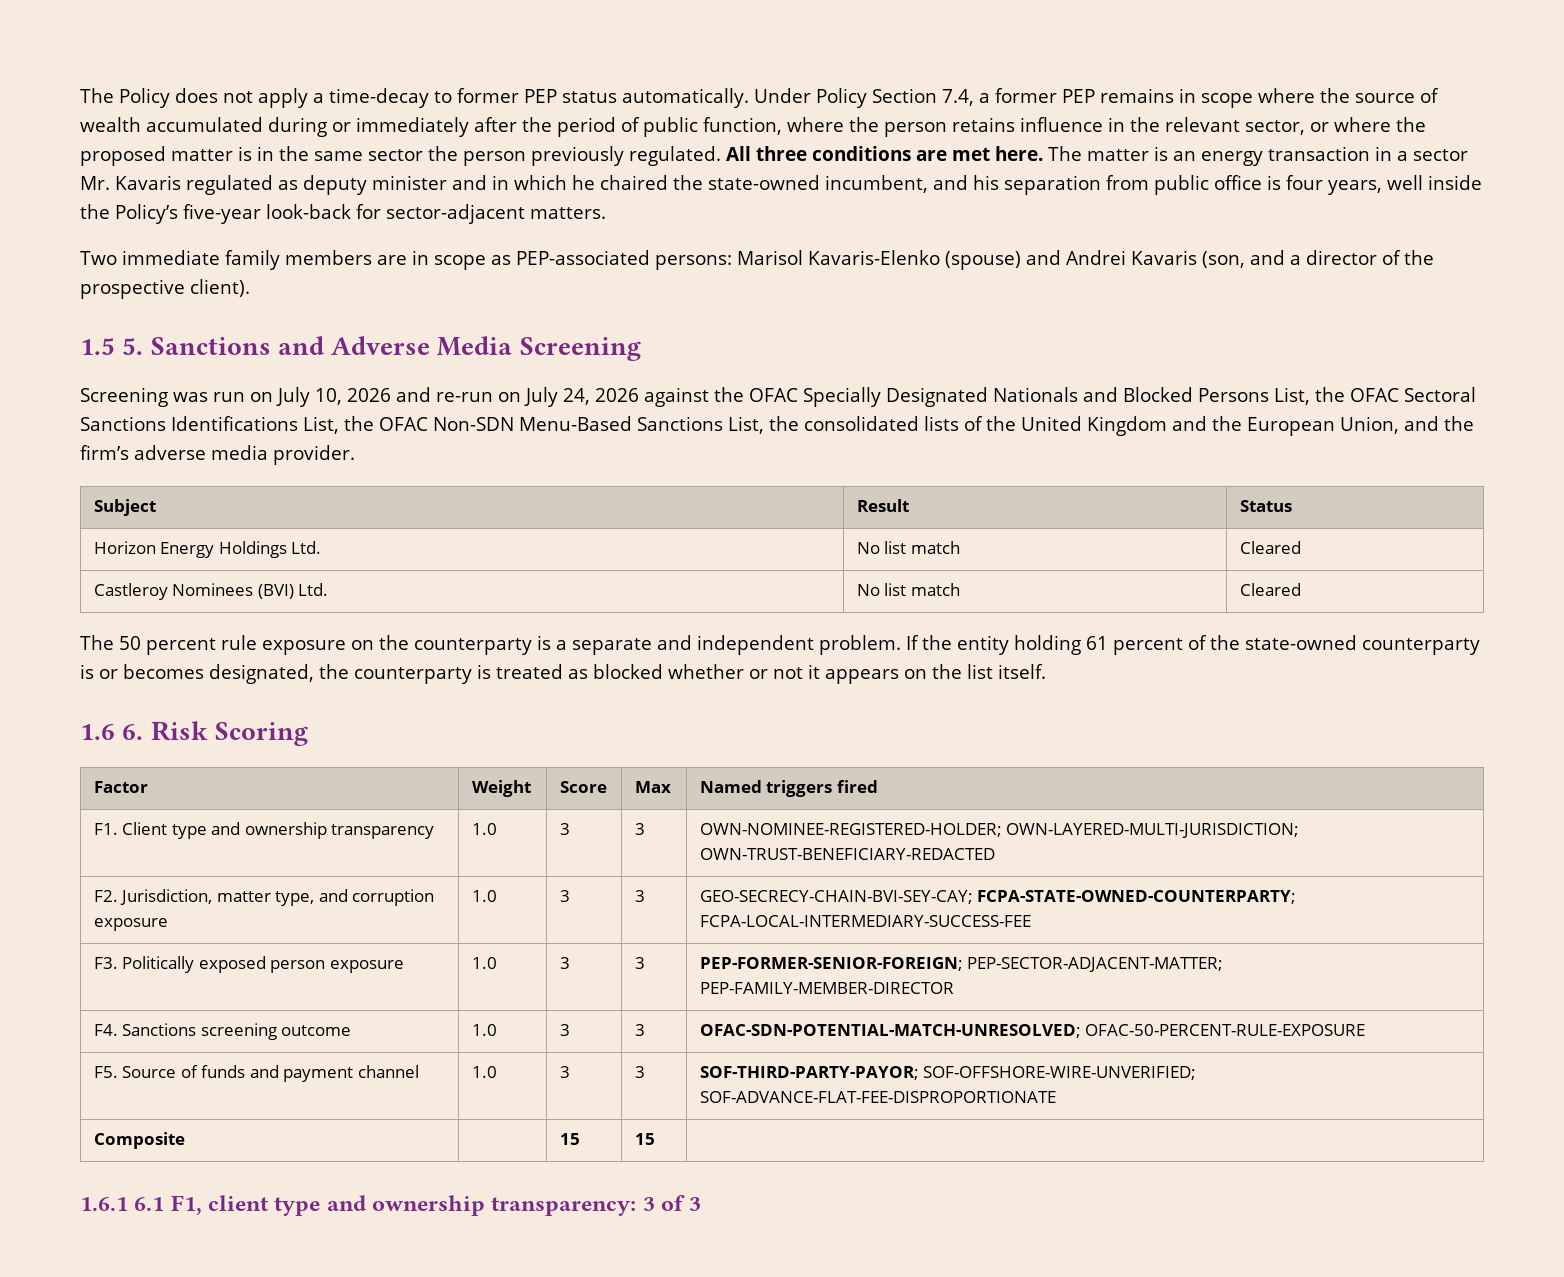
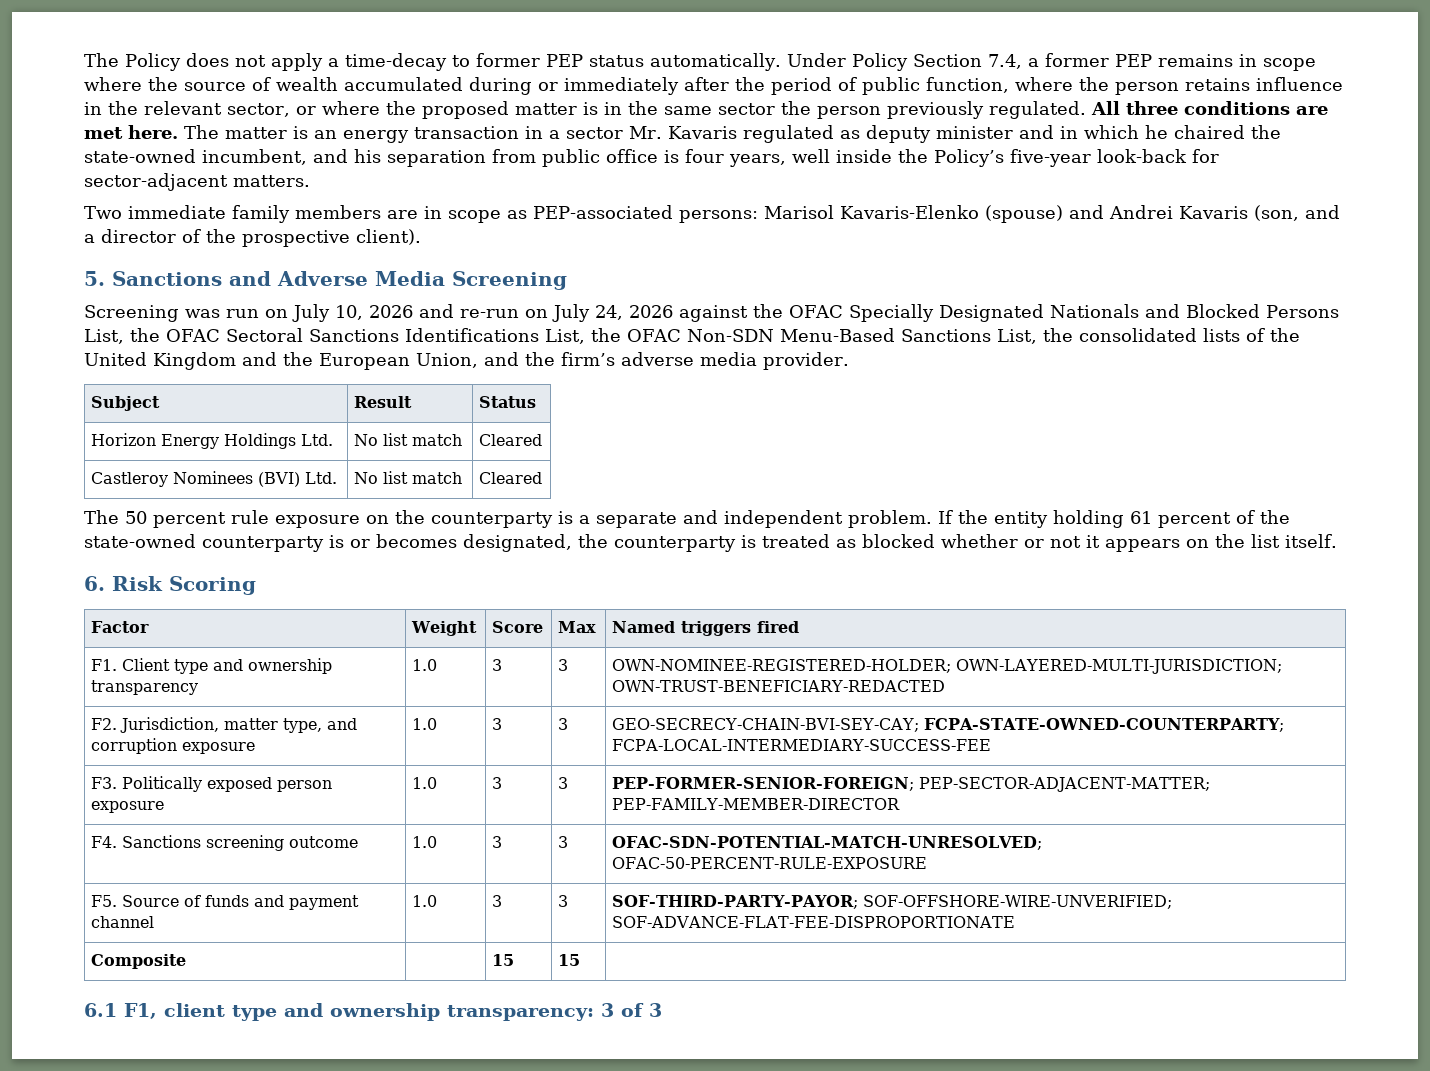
[80,338,115,355] 1.5 -> (421, 237) none
[80,724,115,740] 1.6 -> (1337, 541) none
[80,1197,128,1211] 1.6.1 -> (581, 960) none

